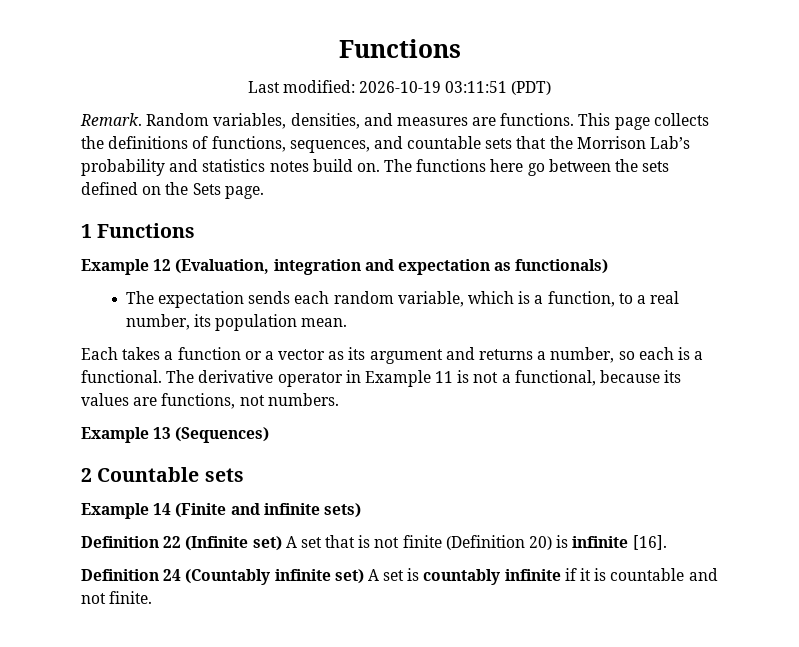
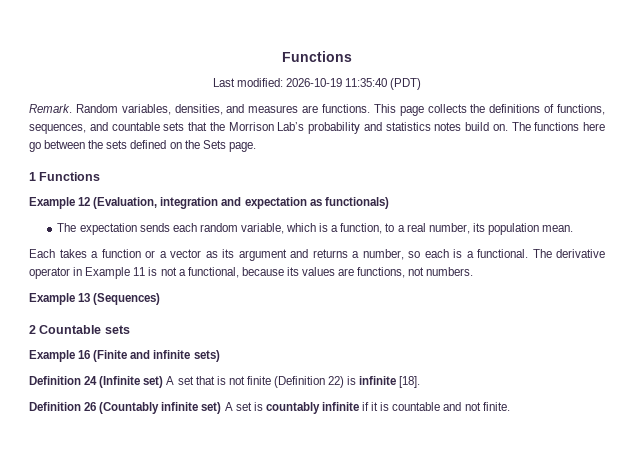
[445,81,508,93] 03:11:51 -> [345,78,388,87] 11:35:40
[153,503,172,515] 14 -> [78,350,91,359] 16
[163,536,182,548] 22 -> [84,376,98,385] 24
[529,536,553,550] 20) -> [328,376,345,388] 22)
[632,535,667,550] [81,569,182,581] [16]. // Definition 24 -> [399,376,421,388] [29,402,97,411] [18]. // Definition 26

